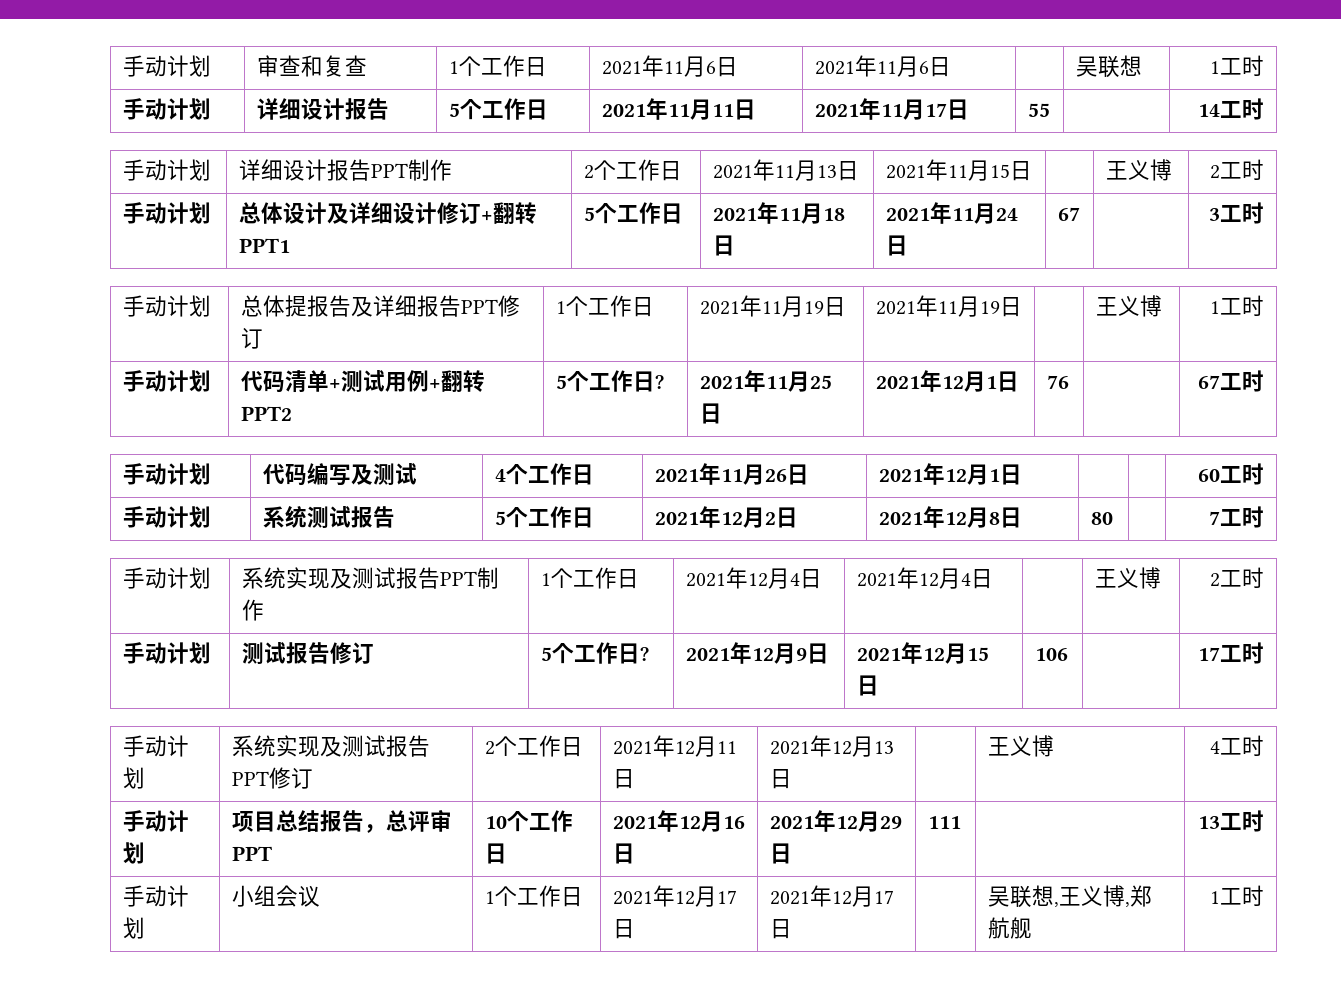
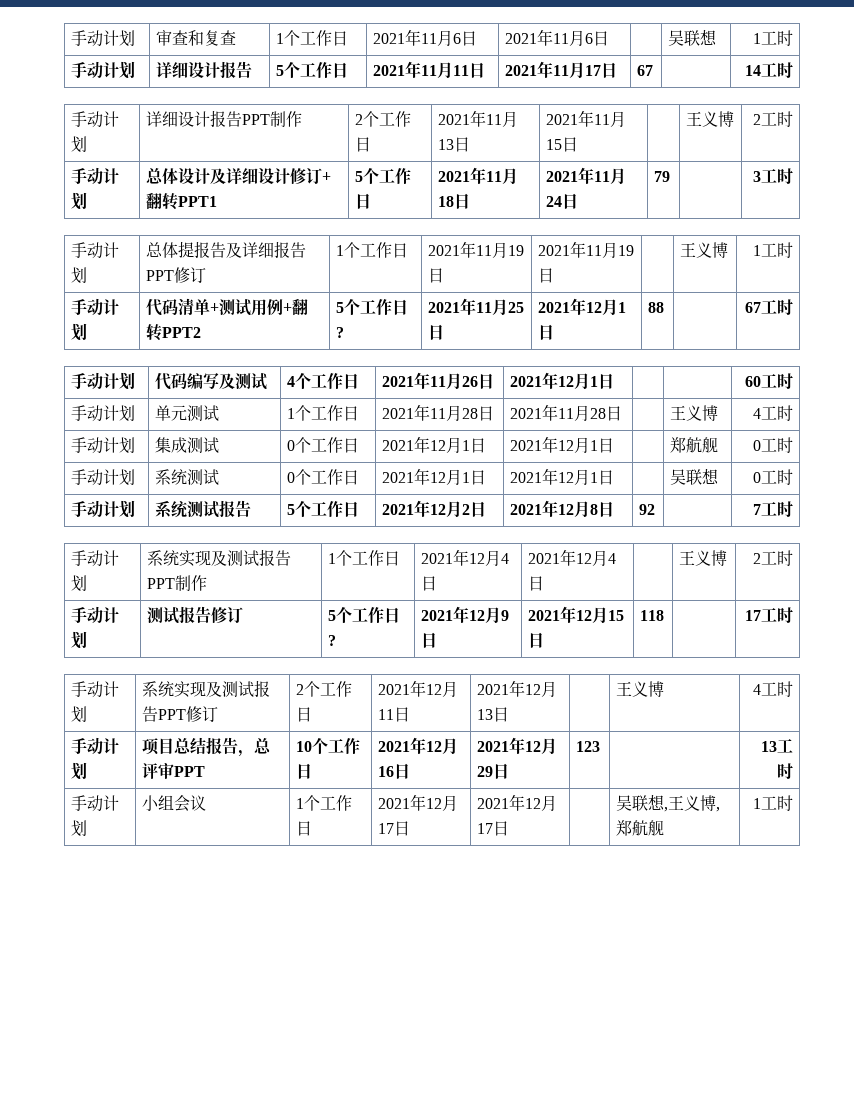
[1027,103,1050,117] 55 -> [637,65,654,76] 67
[1057,207,1080,221] 67 -> [654,171,671,182] 79
[1046,375,1069,389] 76 -> [648,302,665,313] 88
(1265, 474) none -> [71,405,136,422] [155,405,220,421] [287,405,360,421] [382,404,495,421] [510,404,623,421] [670,405,719,421] [752,405,793,421] [71,437,136,454] [155,437,220,453] [287,437,360,453] [382,436,487,453] [510,436,615,453] [670,437,719,453] [752,437,793,453] [71,469,136,486] [155,469,220,485] [287,469,360,485] [382,468,487,485] [510,468,615,485] [670,468,720,485] [752,469,793,485] // 手动计划 | 单元测试 | 1个工作日 | 2021年11月28日 | 2021年11月28日 | | 王义博 | 4工时 // 手动计划 | 集成测试 | 0个工作日 | 2021年12月1日 | 2021年12月1日 | | 郑航舰 | 0工时 // 手动计划 | 系统测试 | 0个工作日 | 2021年12月1日 | 2021年12月1日 | | 吴联想 | 0工时
[1090,512,1113,525] 80 -> [639,504,656,515] 92
[1034,648,1068,661] 106 -> [640,610,665,621] 118
[927,816,961,829] 111 -> [576,741,601,752] 123

